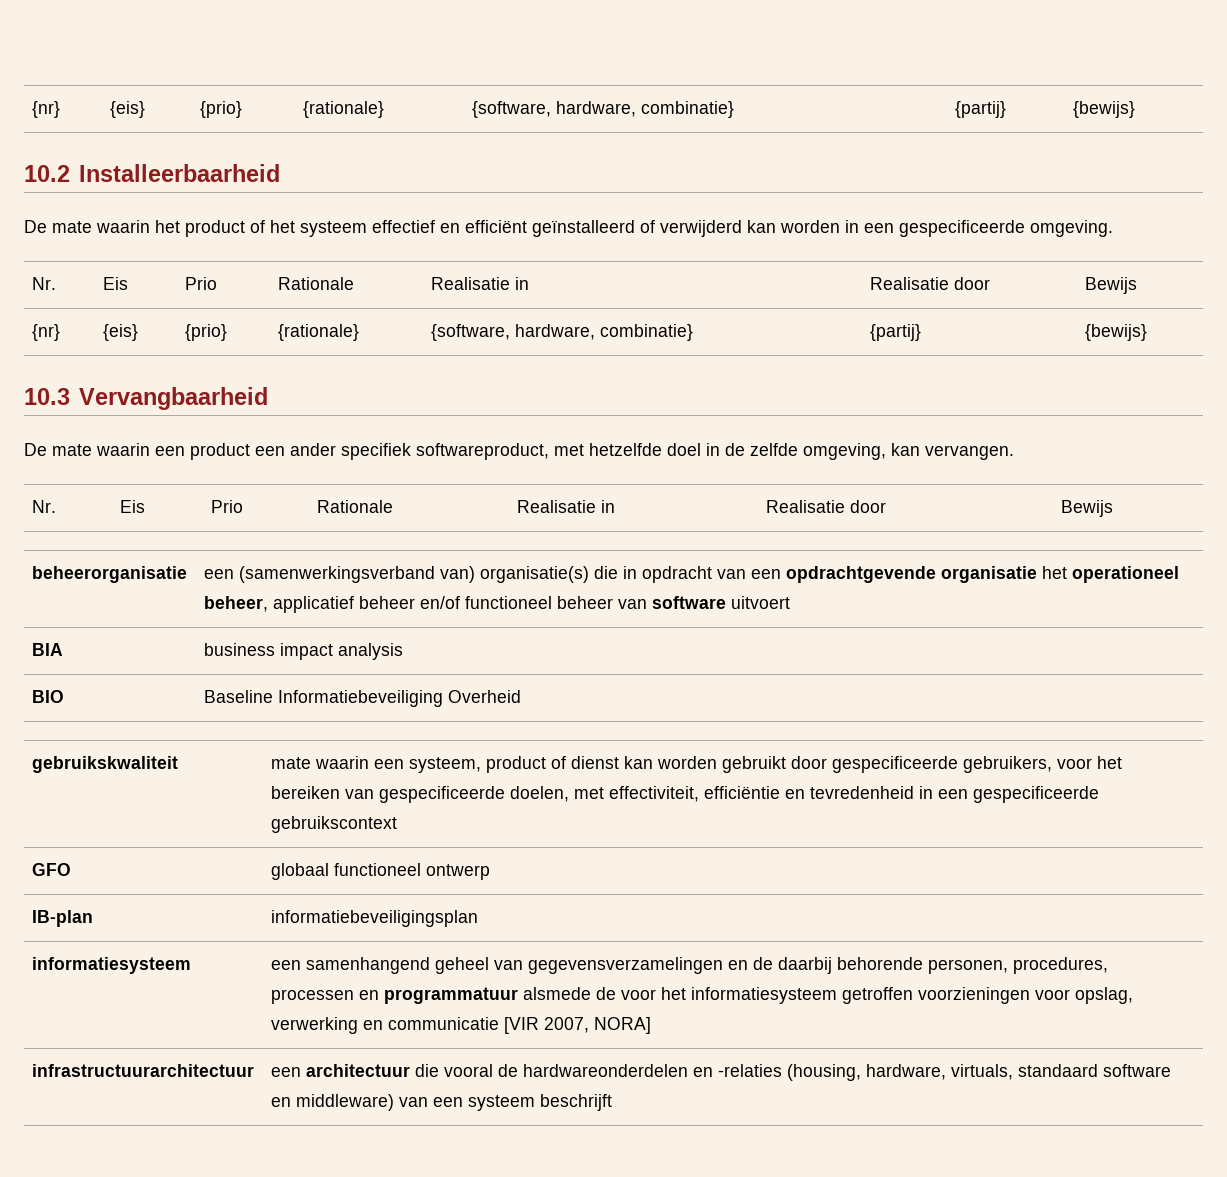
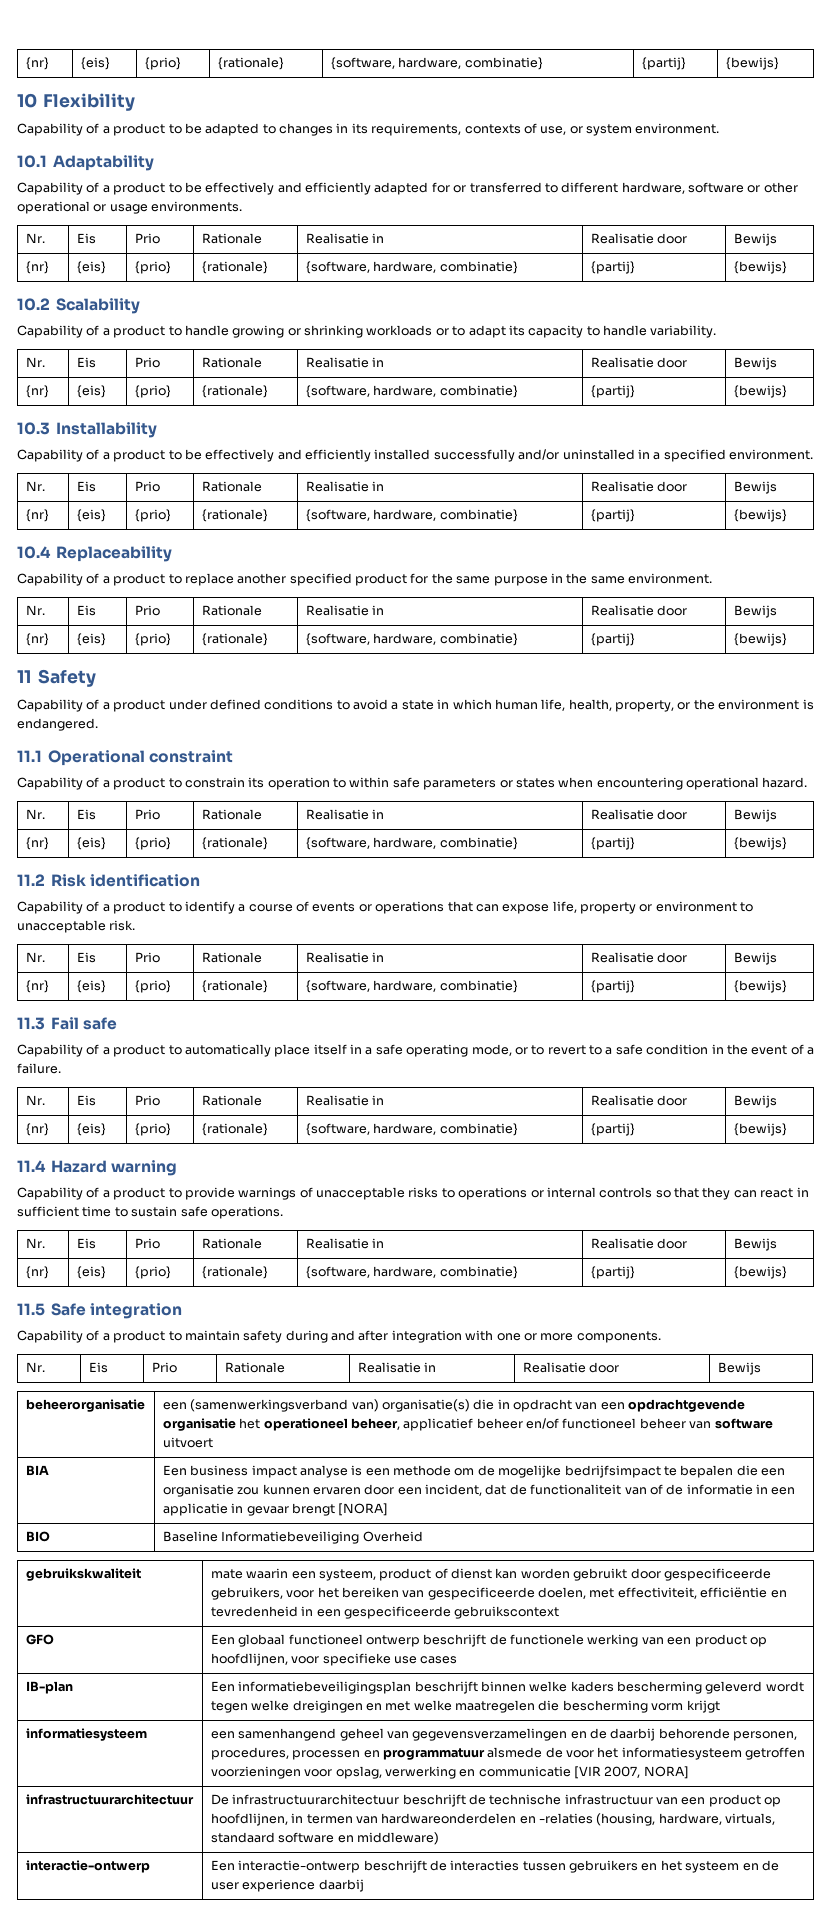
[32,101,61,118] [110,101,146,118] [200,101,243,118] [303,101,385,118] [472,101,735,118] [955,101,1007,118] [1073,101,1136,118] [24,164,280,182] [24,220,1113,237] {nr} | {eis} | {prio} | {rationale} | {software, hardware, combinatie} | {partij} | {bewijs} // 10.2 Installeerbaarheid // De mate waarin het product of het systeem effectief en efficiënt geïnstalleerd of verwijderd kan worden in een gespecificeerde omgeving. -> [25,57,49,70] [80,57,110,70] [144,57,181,70] [217,57,284,70] [330,57,543,70] [641,57,686,70] [725,57,779,70] [17,93,136,111] [17,123,720,136] [17,155,155,171] [17,182,798,195] [17,201,243,214] {nr} | {eis} | {prio} | {rationale} | {software, hardware, combinatie} | {partij} | {bewijs} // 10 Flexibility // Capability of a product to be adapted to changes in its requirements, contexts of use, or system environment. // 10.1 Adaptability // Capability of a product to be effectively and efficiently adapted for or transferred to different hardware, software or other operational or usage environments.
[24,387,268,410] [24,443,1014,460] 10.3 Vervangbaarheid // De mate waarin een product een ander specifiek softwareproduct, met hetzelfde doel in de zelfde omgeving, kan vervangen. -> [17,298,141,314] [17,325,717,338] [25,357,45,367] [76,357,96,368] [134,357,160,368] [201,357,262,368] [305,357,385,368] [590,357,688,368] [733,357,777,370] [25,385,49,398] [76,385,106,398] [134,385,171,398] [201,385,268,398] [305,385,518,398] [590,385,635,398] [733,385,787,398] [17,422,158,438] [17,449,813,462] [25,481,45,491] [76,481,96,492] [134,481,160,492] [201,481,262,492] [305,481,385,492] [590,481,688,492] [733,481,777,494] [25,509,49,522] [76,509,106,522] [134,509,171,522] [201,509,268,522] [305,509,518,522] [590,509,635,522] [733,509,787,522] [17,546,173,562] [17,573,712,586] [25,605,45,615] [76,605,96,616] [134,605,160,616] [201,605,262,616] [305,605,385,616] [590,605,688,616] [733,605,777,618] [25,633,49,646] [76,633,106,646] [134,633,171,646] [201,633,268,646] [305,633,518,646] [590,633,635,646] [733,633,787,646] [17,669,97,687] [17,699,814,712] [17,718,98,731] [17,750,234,766] [17,777,808,790] [25,809,45,819] [76,809,96,820] [134,809,160,820] [201,809,262,820] [305,809,385,820] [590,809,688,820] [733,809,777,822] [25,837,49,850] [76,837,106,850] [134,837,171,850] [201,837,268,850] [305,837,518,850] [590,837,635,850] [733,837,787,850] [17,874,201,887] [17,901,754,914] [17,920,136,933] [25,952,45,962] [76,952,96,963] [134,952,160,963] [201,952,262,963] [305,952,385,963] [590,952,688,963] [733,952,777,965] [25,980,49,993] [76,980,106,993] [134,980,171,993] [201,980,268,993] [305,980,518,993] [590,980,635,993] [733,980,787,993] [17,1017,118,1030] [17,1044,814,1057] [17,1063,61,1074] [25,1095,45,1105] [76,1095,96,1106] [134,1095,160,1106] [201,1095,262,1106] [305,1095,385,1106] [590,1095,688,1106] [733,1095,777,1108] [25,1123,49,1136] [76,1123,106,1136] [134,1123,171,1136] [201,1123,268,1136] [305,1123,518,1136] [590,1123,635,1136] [733,1123,787,1136] [17,1160,178,1176] [17,1187,809,1200] [17,1206,283,1219] [25,1238,45,1248] [76,1238,96,1249] [134,1238,160,1249] [201,1238,262,1249] [305,1238,385,1249] [590,1238,688,1249] [733,1238,777,1251] [25,1266,49,1279] [76,1266,106,1279] [134,1266,171,1279] [201,1266,268,1279] [305,1266,518,1279] [590,1266,635,1279] [733,1266,787,1279] [17,1303,183,1319] [17,1330,661,1343] 10.2 Scalability // Capability of a product to handle growing or shrinking workloads or to adapt its capacity to handle variability. // Nr. | Eis | Prio | Rationale | Realisatie in | Realisatie door | Bewijs // {nr} | {eis} | {prio} | {rationale} | {software, hardware, combinatie} | {partij} | {bewijs} // 10.3 Installability // Capability of a product to be effectively and efficiently installed successfully and/or uninstalled in a specified environment. // Nr. | Eis | Prio | Rationale | Realisatie in | Realisatie door | Bewijs // {nr} | {eis} | {prio} | {rationale} | {software, hardware, combinatie} | {partij} | {bewijs} // 10.4 Replaceability // Capability of a product to replace another specified product for the same purpose in the same environment. // Nr. | Eis | Prio | Rationale | Realisatie in | Realisatie door | Bewijs // {nr} | {eis} | {prio} | {rationale} | {software, hardware, combinatie} | {partij} | {bewijs} // 11 Safety // Capability of a product under defined conditions to avoid a state in which human life, health, property, or the environment is endangered. // 11.1 Operational constraint // Capability of a product to constrain its operation to within safe parameters or states when encountering operational hazard. // Nr. | Eis | Prio | Rationale | Realisatie in | Realisatie door | Bewijs // {nr} | {eis} | {prio} | {rationale} | {software, hardware, combinatie} | {partij} | {bewijs} // 11.2 Risk identification // Capability of a product to identify a course of events or operations that can expose life, property or environment to unacceptable risk. // Nr. | Eis | Prio | Rationale | Realisatie in | Realisatie door | Bewijs // {nr} | {eis} | {prio} | {rationale} | {software, hardware, combinatie} | {partij} | {bewijs} // 11.3 Fail safe // Capability of a product to automatically place itself in a safe operating mode, or to revert to a safe condition in the event of a failure. // Nr. | Eis | Prio | Rationale | Realisatie in | Realisatie door | Bewijs // {nr} | {eis} | {prio} | {rationale} | {software, hardware, combinatie} | {partij} | {bewijs} // 11.4 Hazard warning // Capability of a product to provide warnings of unacceptable risks to operations or internal controls so that they can react in sufficient time to sustain safe operations. // Nr. | Eis | Prio | Rationale | Realisatie in | Realisatie door | Bewijs // {nr} | {eis} | {prio} | {rationale} | {software, hardware, combinatie} | {partij} | {bewijs} // 11.5 Safe integration // Capability of a product to maintain safety during and after integration with one or more components.
(64, 649) none -> [162,1465,187,1476] Een
[338,643,404,660] analysis -> [299,1465,786,1478] [162,1484,796,1497] [162,1503,389,1516] analyse is een methode om de mogelijke bedrijfsimpact te bepalen die een organisatie zou kunnen ervaren door een incident, dat de functionaliteit van of de informatie in een applicatie in gevaar brengt [NORA]
(72, 869) none -> [210,1634,235,1645] Een
(491, 872) none -> [423,1634,767,1647] [210,1653,458,1666] beschrijft de functionele werking van een product op hoofdlijnen, voor specifieke use cases
(94, 918) none -> [210,1681,235,1692] Een
(479, 918) none -> [414,1681,804,1694] [210,1700,720,1713] beschrijft binnen welke kaders bescherming geleverd wordt tegen welke dreigingen en met welke maatregelen die bescherming vorm krijgt
[271,1064,519,1077] een architectuur die vooral de -> [210,1794,782,1807] [210,1813,378,1826] De infrastructuurarchitectuur beschrijft de technische infrastructuur van een product op hoofdlijnen, in termen van
[399,1094,613,1111] van een systeem beschrijft -> [25,1860,150,1873] [210,1860,779,1873] [210,1879,364,1892] // interactie-ontwerp | Een interactie-ontwerp beschrijft de interacties tussen gebruikers en het systeem en de user experience daarbij

